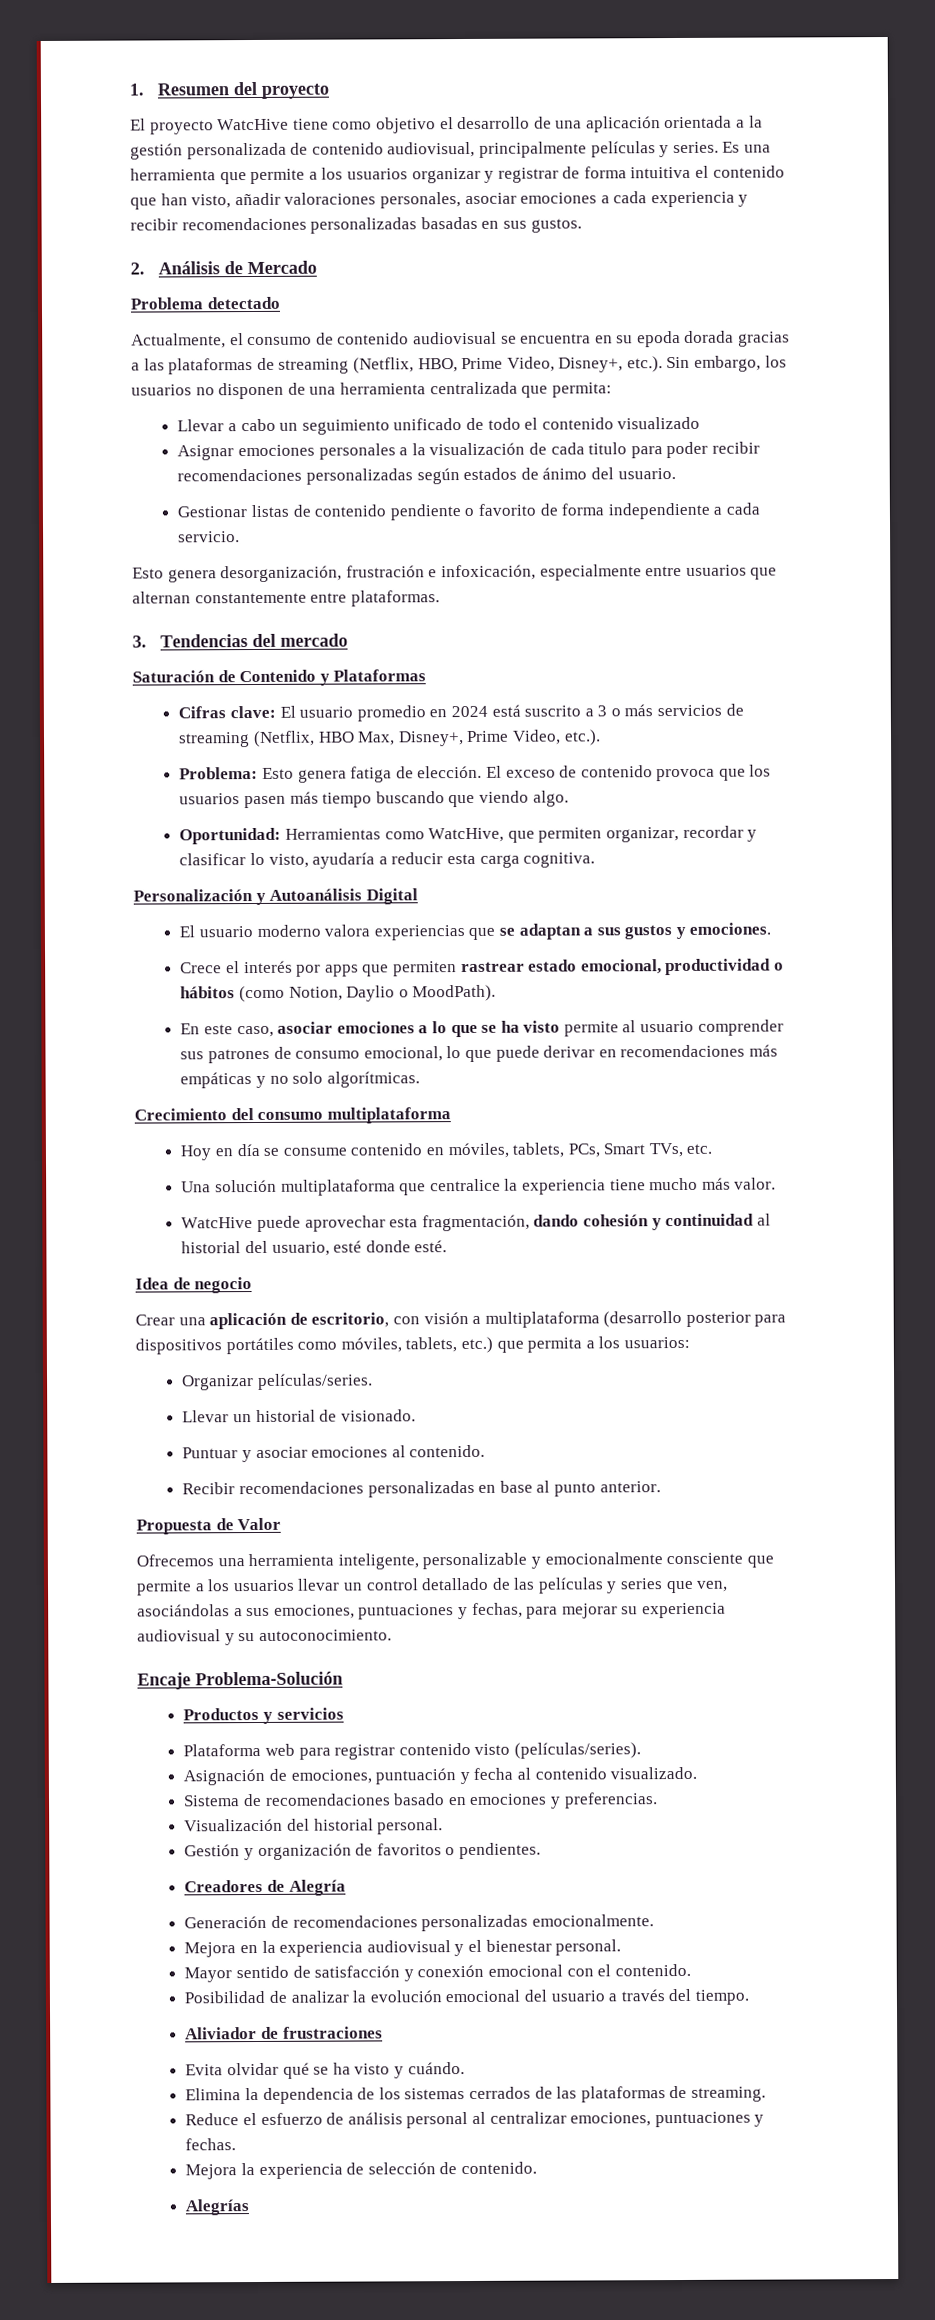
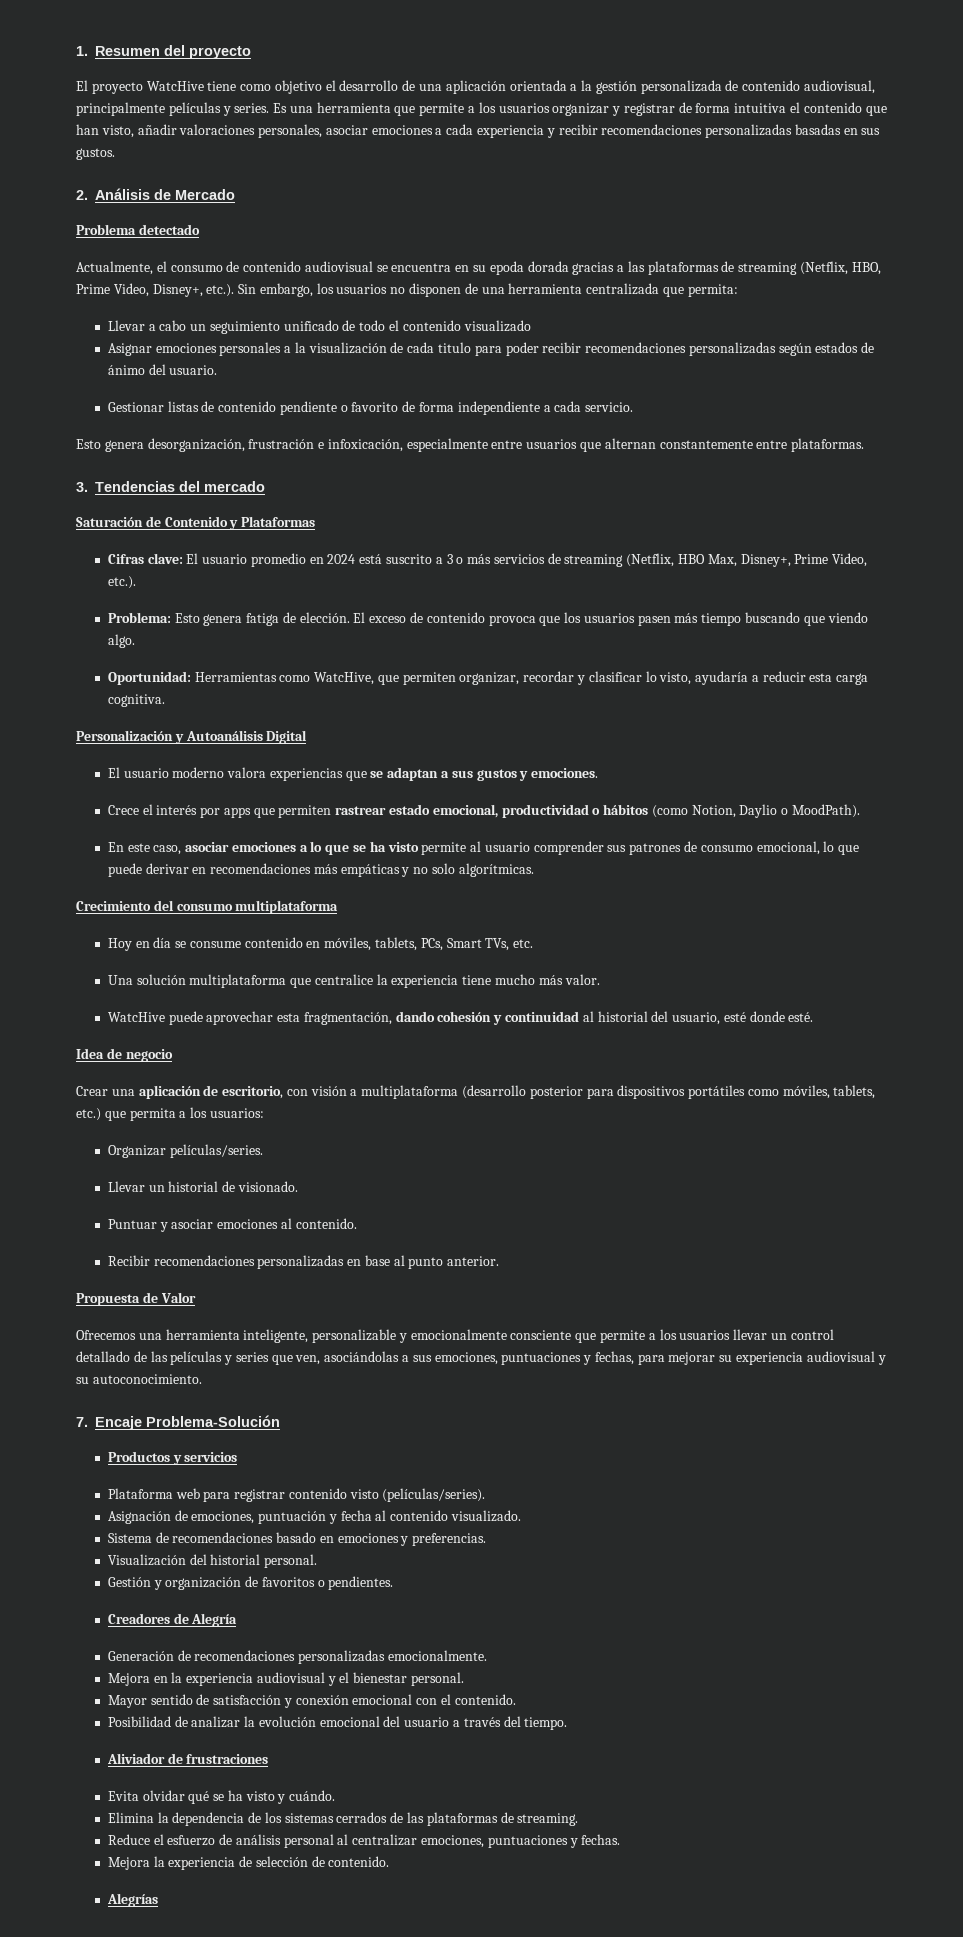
(392, 1635) none -> [76,1417,88,1427] 7.

